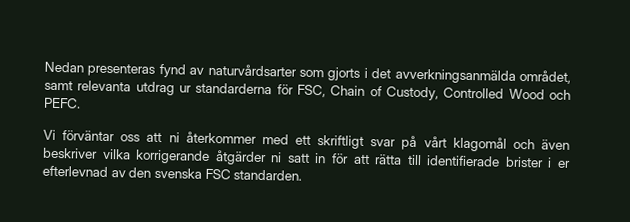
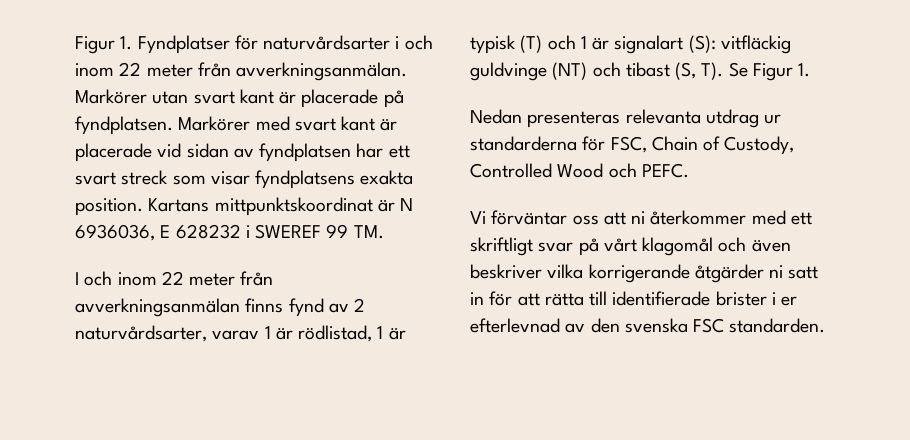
[44,61,571,84] [44,80,73,91] Nedan presenteras fynd av naturvårdsarter som gjorts i det avverkningsanmälda området, samt -> [75,35,433,54] [75,62,408,81] [75,89,404,108] [75,116,398,135] [75,143,410,162] [75,170,414,189] [75,197,414,216] [75,224,384,241] [75,271,274,286] [75,298,366,317] [75,325,406,342] [470,35,791,54] [470,62,811,81] [470,109,621,128] Figur 1. Fyndplatser för naturvårdsarter i och inom 22 meter från avverkningsanmälan. Markörer utan svart kant är placerade på fyndplatsen. Markörer med svart kant är placerade vid sidan av fyndplatsen har ett svart streck som visar fyndplatsens exakta position. Kartans mittpunktskoordinat är N 6936036, E 628232 i SWEREF 99 TM. // I och inom 22 meter från avverkningsanmälan finns fynd av 2 naturvårdsarter, varav 1 är rödlistad, 1 är typisk (T) och 1 är signalart (S): vitfläckig guldvinge (NT) och tibast (S, T). Se Figur 1. // Nedan presenteras

